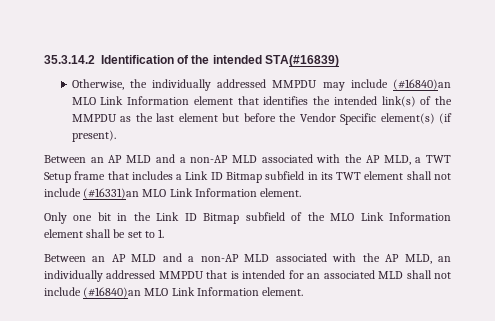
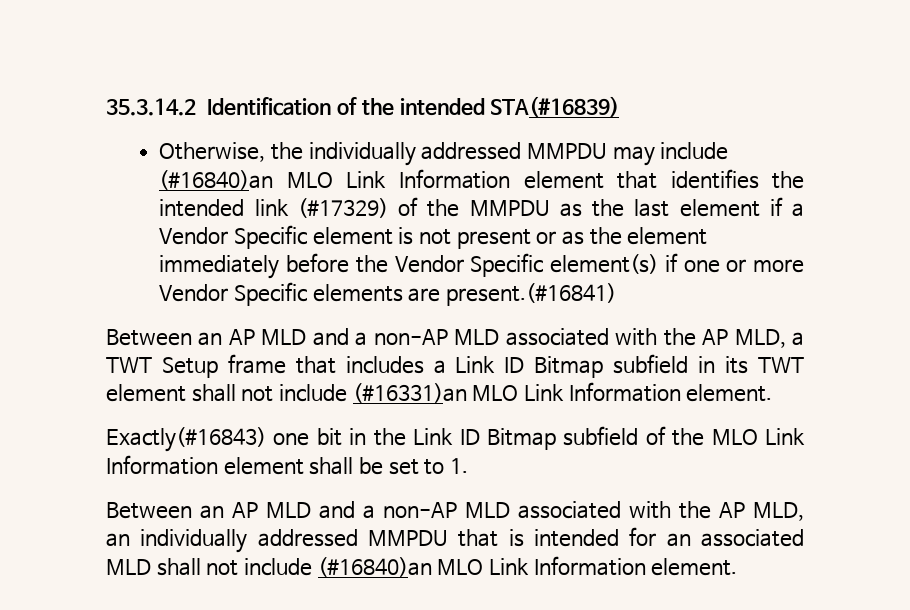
[381,96,416,107] link(s) -> [254,198,388,218] link (#17329)
[221,113,239,122] but -> [769,197,805,217] [159,225,708,249] [159,255,280,279] if a Vendor Specific element is not present or as the element immediately
[438,113,452,124] [71,130,116,142] (if present). -> [664,253,805,273] [159,282,617,306] if one or more Vendor Specific elements are present.(#16841)
[44,212,67,224] Only -> [106,427,266,452] Exactly(#16843)

